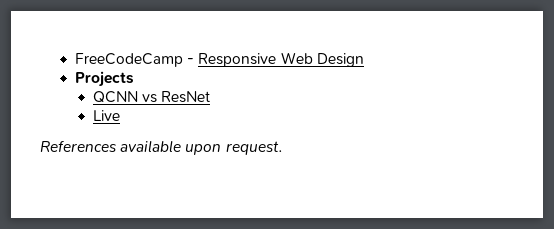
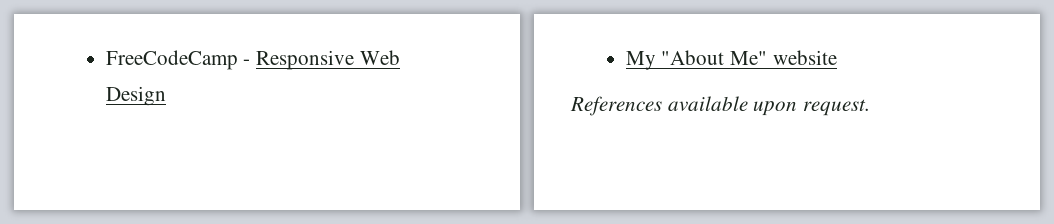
[75,71,135,87] [92,91,211,103] [92,110,120,121] Projects // QCNN vs ResNet // Live -> [625,50,837,70] My "About Me" website

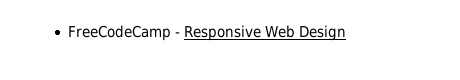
[625,50,837,70] [570,96,871,116] // My "About Me" website // References available upon request. -> (347, 33) none

